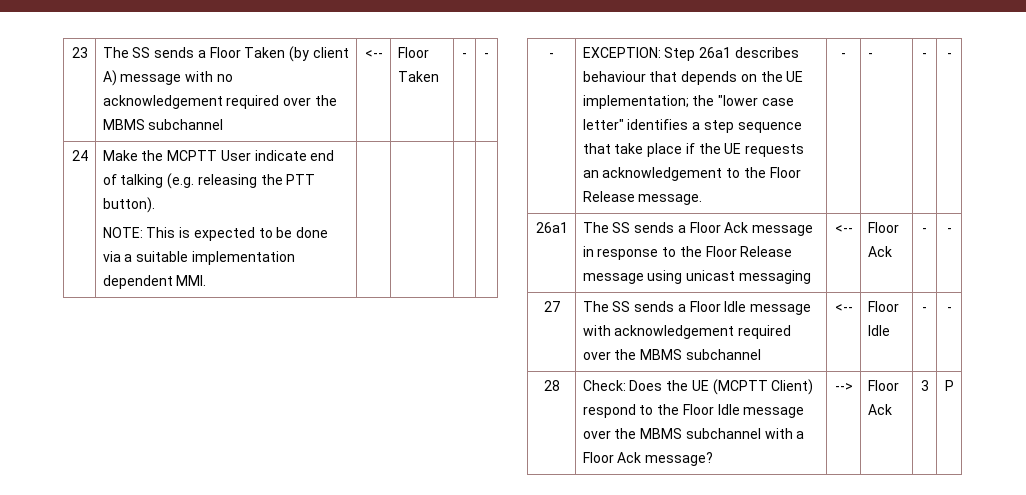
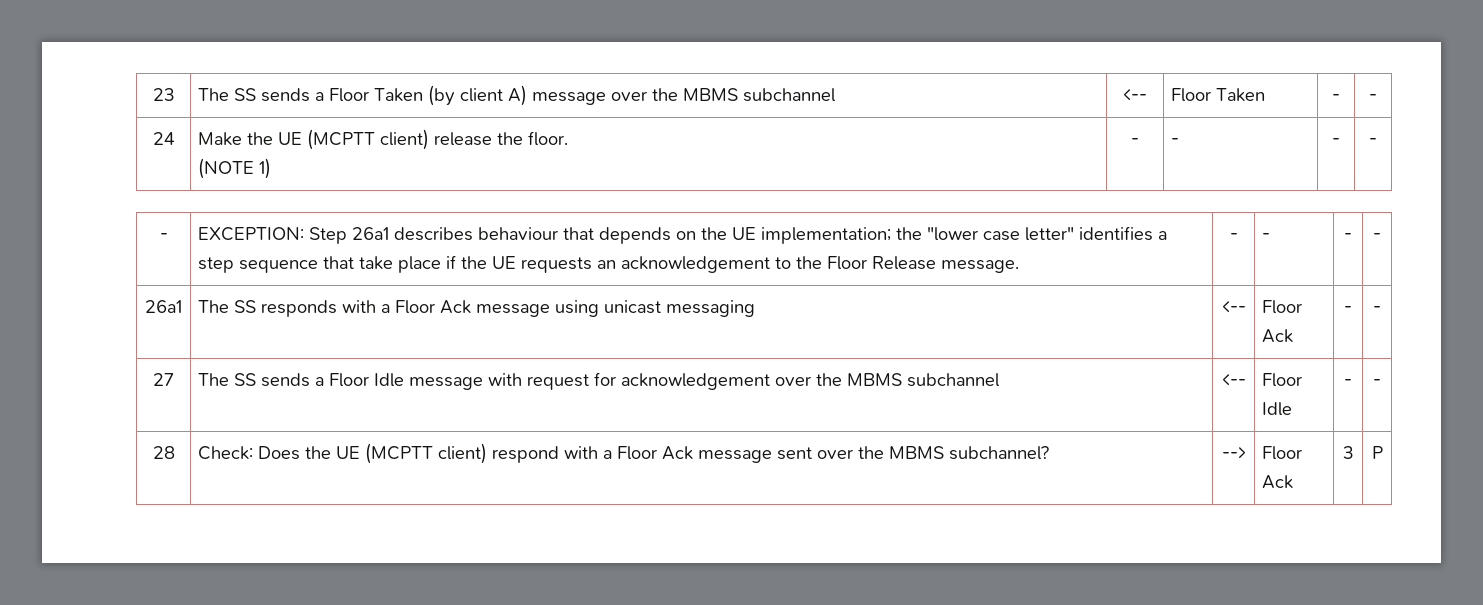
[185,71,233,82] [102,95,280,109] with no acknowledgement required -> (607, 98) none
[167,150,335,161] [102,173,316,189] [102,197,155,213] [102,227,329,241] [102,251,295,265] [102,275,207,289] MCPTT User indicate end of talking (e.g. releasing the PTT button). // NOTE: This is expected to be done via a suitable implementation dependent MMI. | | | | -> [278,129,569,150] [198,158,272,179] [1131,138,1139,145] [1171,138,1180,145] [1332,138,1340,145] [1369,138,1377,145] UE (MCPTT client) release the floor. // (NOTE 1) | - | - | - | -
[634,222,814,236] [582,246,793,260] [582,273,644,284] sends a Floor Ack message in response to the Floor Release message -> [261,300,551,317] responds with a Floor Ack message
[614,325,792,339] acknowledgement required -> [527,372,771,390] request for acknowledgement
[771,379,814,395] [582,404,805,418] [582,428,805,439] [582,452,714,466] Client) respond to the Floor Idle message over the MBMS subchannel with a Floor Ack message? -> [438,443,1050,464] client) respond with a Floor Ack message sent over the MBMS subchannel?

